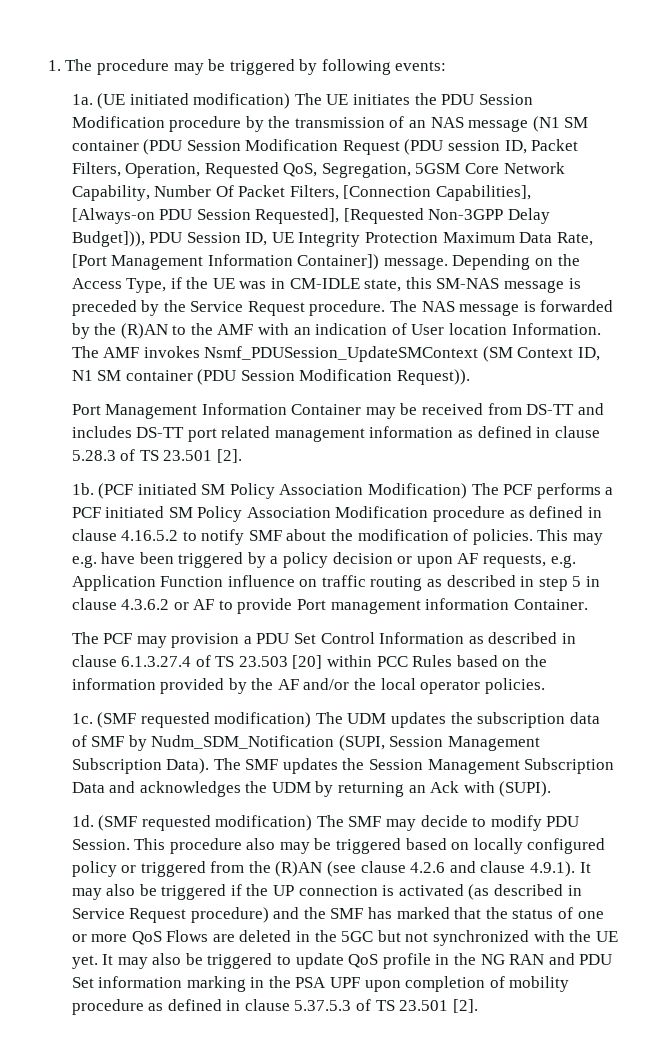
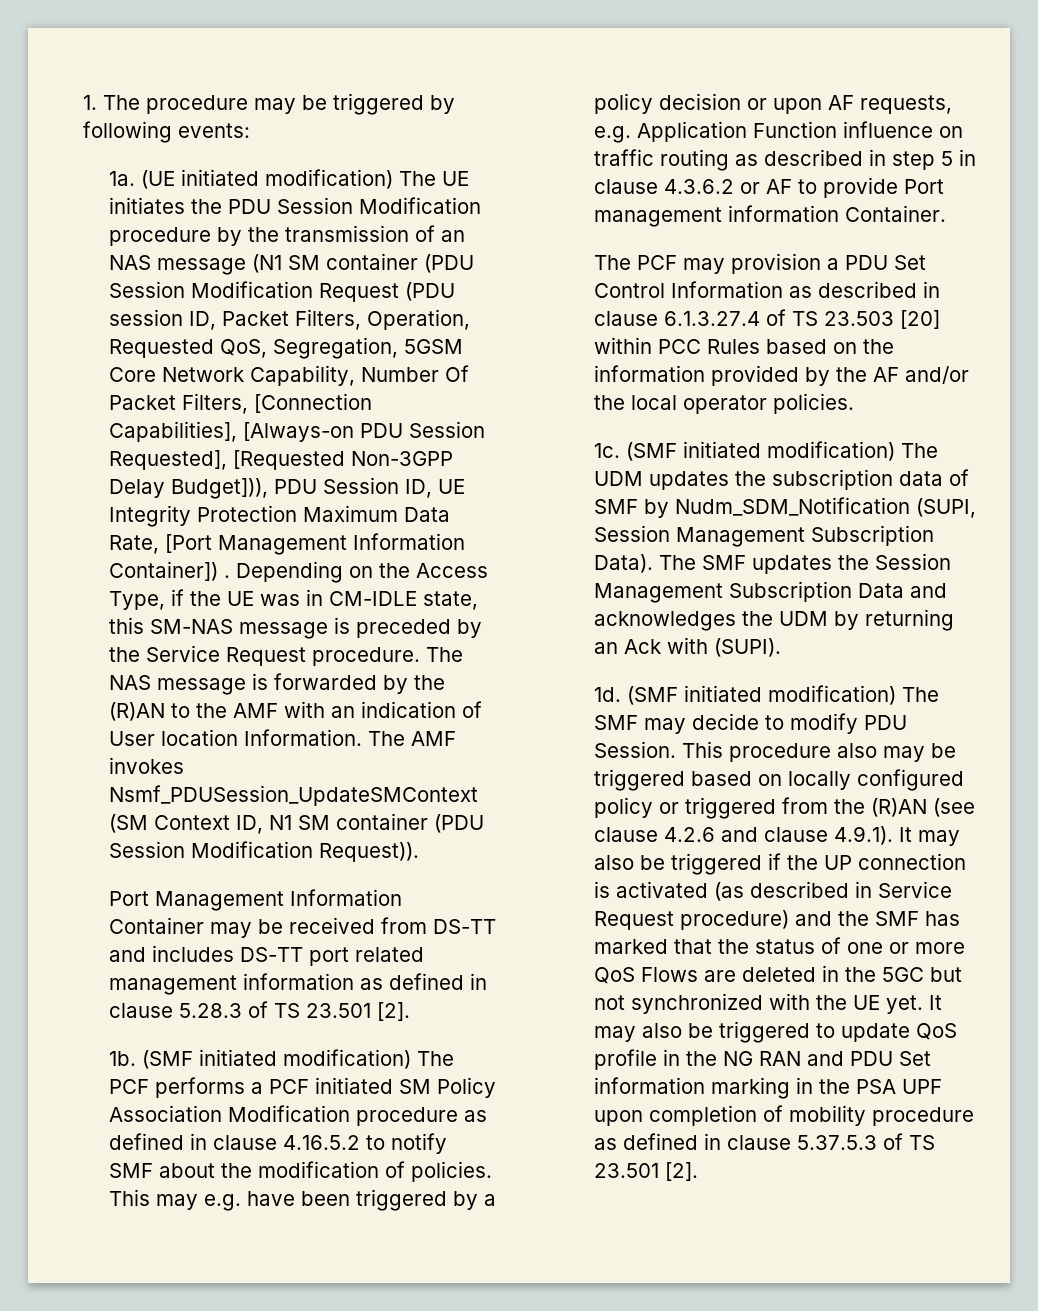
[383,257,448,270] message. -> [223,575,230,578] .
[98,483,468,499] (PCF initiated SM Policy Association Modification) -> [141,1049,411,1069] (SMF initiated modification)
[140,712,210,728] requested -> [682,441,761,458] initiated
[141,815,211,831] requested -> [683,685,762,702] initiated

